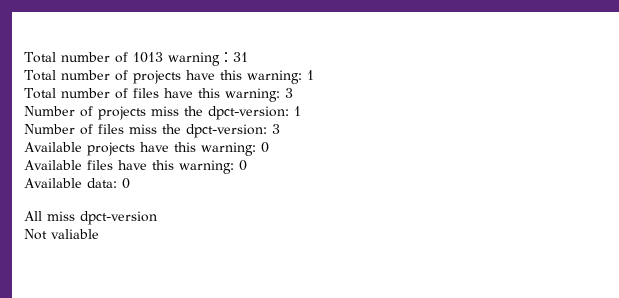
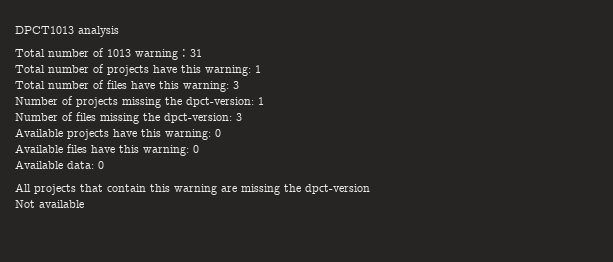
(24, 57) none -> [15,26,119,37] DPCT1013 analysis //
[151,106,179,116] miss -> [122,97,161,108] missing
[129,124,157,134] miss -> [100,113,139,124] missing
[47,211,75,221] miss -> [34,184,301,195] projects that contain this warning are missing the
[51,229,99,239] valiable -> [39,200,84,208] available

